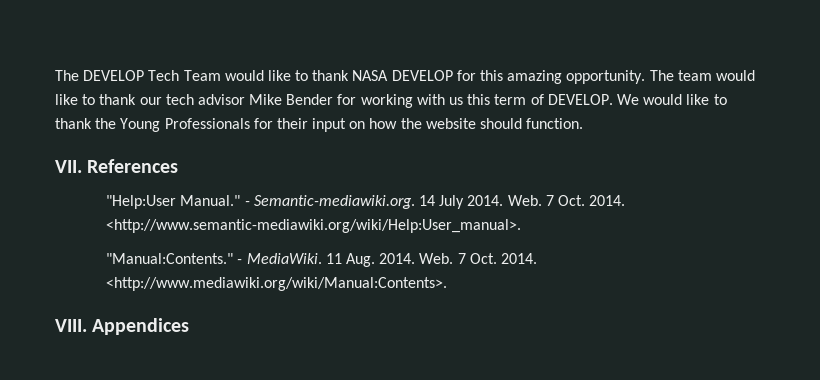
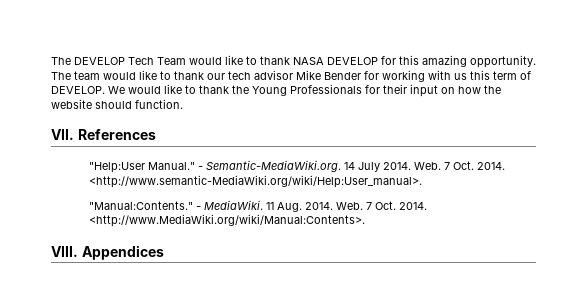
[253,195,415,209] Semantic-mediawiki.org. -> [205,160,341,172] Semantic-MediaWiki.org.
[106,219,522,233] <http://www.semantic-mediawiki.org/wiki/Help:User_manual>. -> [88,175,422,188] <http://www.semantic-MediaWiki.org/wiki/Help:User_manual>.
[106,277,448,291] <http://www.mediawiki.org/wiki/Manual:Contents>. -> [88,214,365,227] <http://www.MediaWiki.org/wiki/Manual:Contents>.

